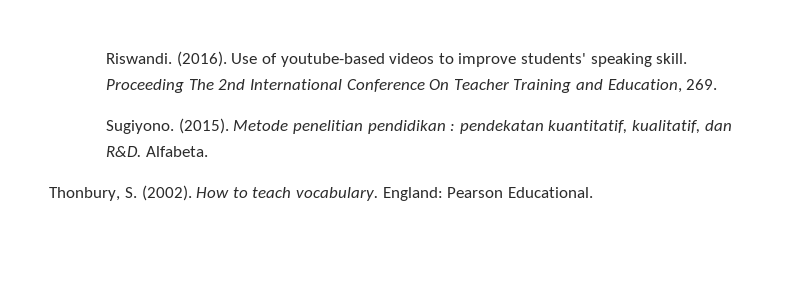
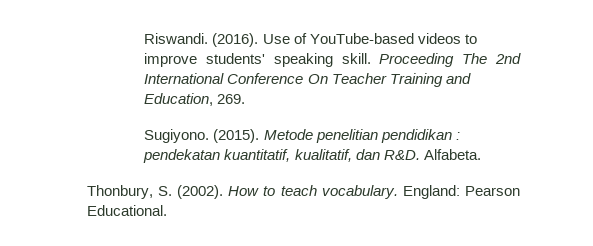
[280,53,385,67] youtube-based -> [309,33,414,44] YouTube-based

